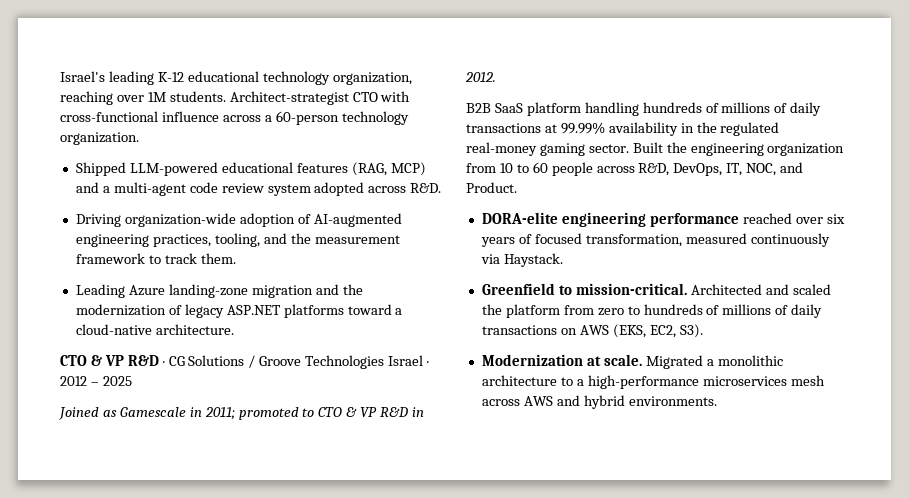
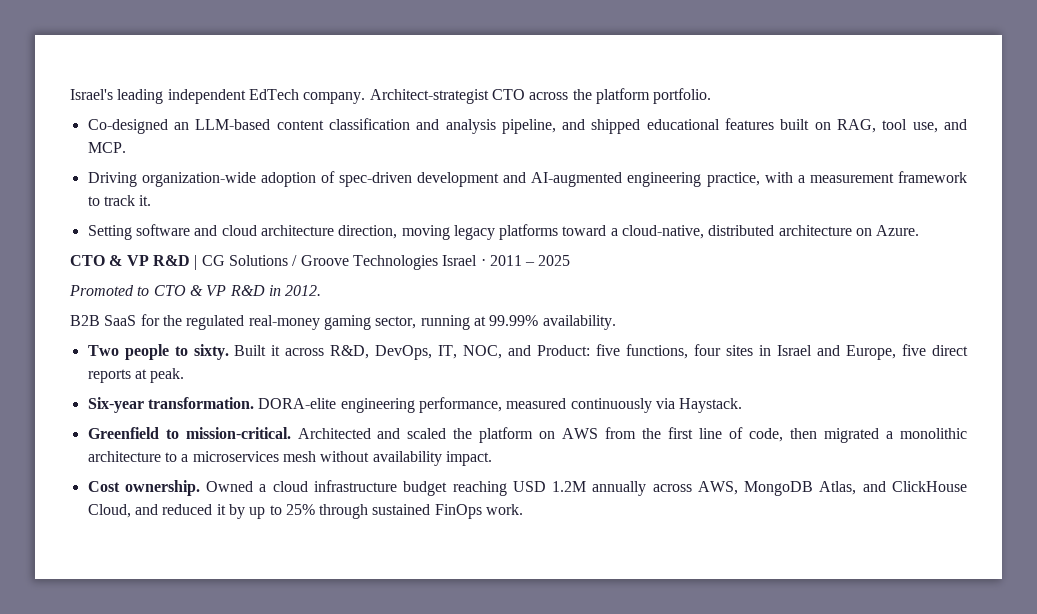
[157,71,412,85] [60,91,411,105] [60,111,409,125] [60,132,139,145] [75,162,426,176] [75,182,442,196] [75,213,402,227] [75,233,400,247] [75,253,236,264] [75,284,363,298] [75,304,403,318] [75,324,234,335] [60,355,165,366] K-12 educational technology organization, reaching over 1M students. Architect-strategist CTO with cross-functional influence across a 60-person technology organization. // Shipped LLM-powered educational features (RAG, MCP) and a multi-agent code review system adopted across R&D. // Driving organization-wide adoption of AI-augmented engineering practices, tooling, and the measurement framework to track them. // Leading Azure landing-zone migration and the modernization of legacy ASP.NET platforms toward a cloud-native architecture. // CTO & VP R&D · -> [167,88,712,104] [87,118,968,134] [87,142,126,153] [87,171,968,187] [87,195,152,206] [87,224,920,240] [70,255,198,270] independent EdTech company. Architect-strategist CTO across the platform portfolio. // Co-designed an LLM-based content classification and analysis pipeline, and shipped educational features built on RAG, tool use, and MCP. // Driving organization-wide adoption of spec-driven development and AI-augmented engineering practice, with a measurement framework to track it. // Setting software and cloud architecture direction, moving legacy platforms toward a cloud-native, distributed architecture on Azure. // CTO & VP R&D |
[60,376,87,386] 2012 -> [489,255,522,266] 2011
[59,407,299,420] Joined as Gamescale in 2011; promoted -> [69,285,134,296] Promoted
[526,102,822,116] [466,122,780,136] [466,142,845,156] [466,162,593,176] platform handling hundreds of millions of daily transactions at 99.99% availability in the regulated real-money gaming sector. Built the engineering organization from 10 to 60 people -> [140,314,616,330] [87,344,281,360] for the regulated real-money gaming sector, running at 99.99% availability. // Two people to sixty. Built it
[466,182,517,193] [481,212,845,227] [480,233,682,247] Product. // DORA-elite engineering performance reached over six years of focused transformation, -> [537,344,969,360] [87,368,185,383] [87,397,502,413] Product: five functions, four sites in Israel and Europe, five direct reports at peak. // Six-year transformation. DORA-elite engineering performance,
[563,304,823,318] [481,324,703,338] [481,354,703,369] from zero to hundreds of millions of daily transactions on AWS (EKS, EC2, S3). // Modernization at scale. Migrated -> [539,427,880,443] on AWS from the first line of code, then migrated
[587,375,699,389] high-performance -> (189, 458) none
[481,395,717,409] across AWS and hybrid environments. -> [320,451,492,466] [87,480,967,496] [87,504,524,519] without availability impact. // Cost ownership. Owned a cloud infrastructure budget reaching USD 1.2M annually across AWS, MongoDB Atlas, and ClickHouse Cloud, and reduced it by up to 25% through sustained FinOps work.

